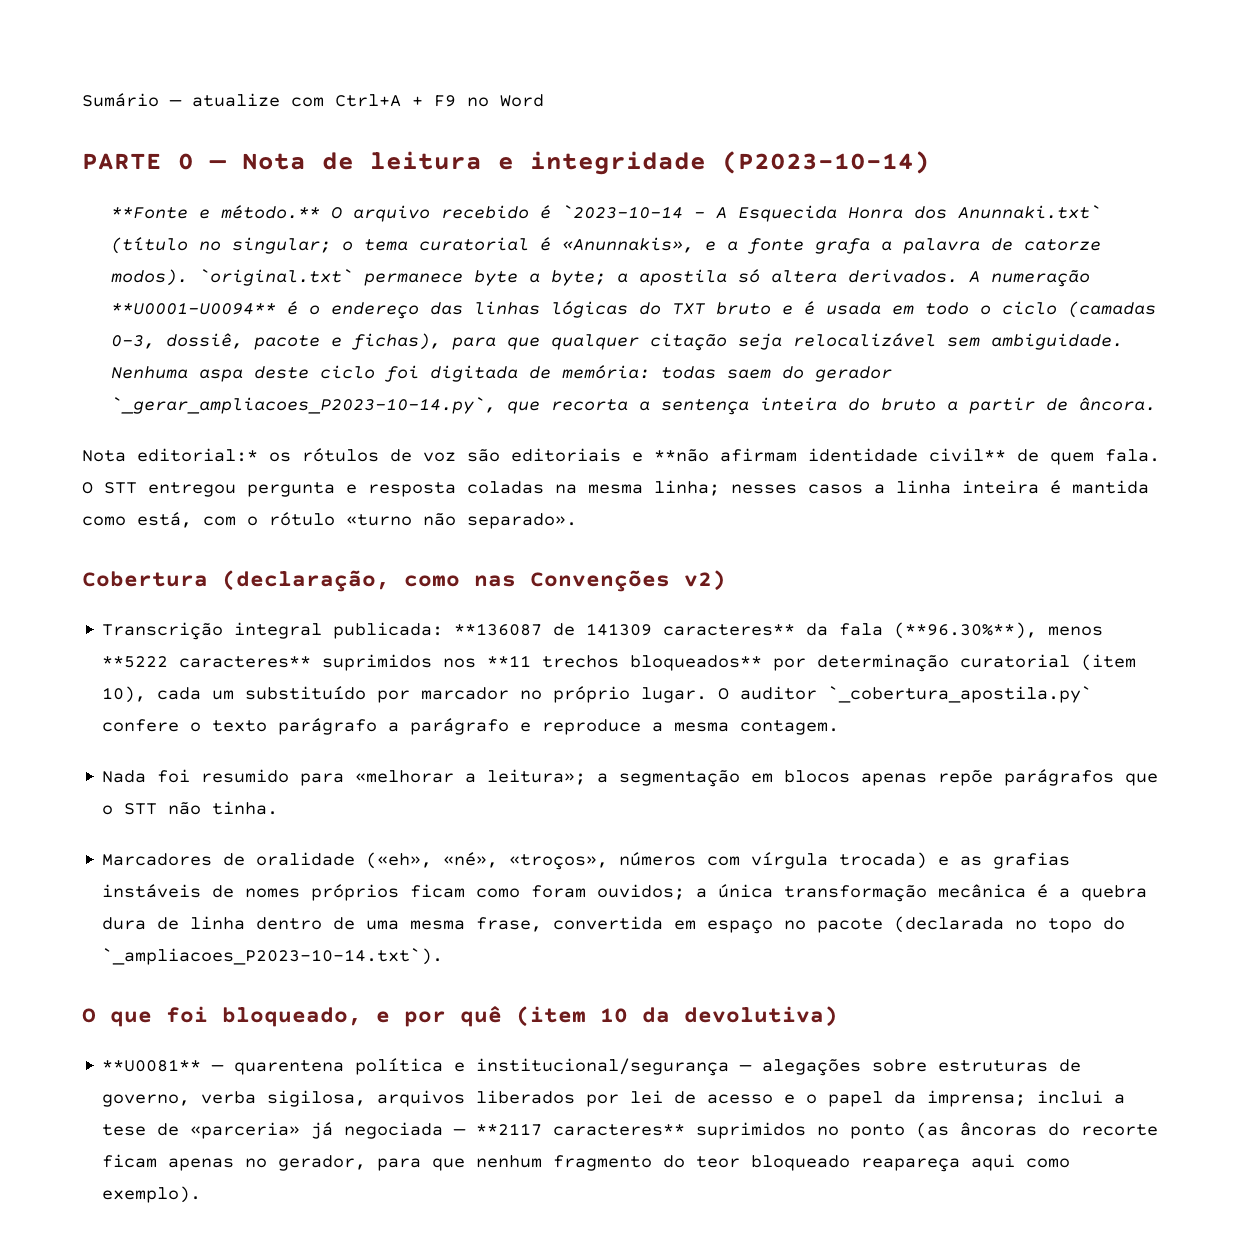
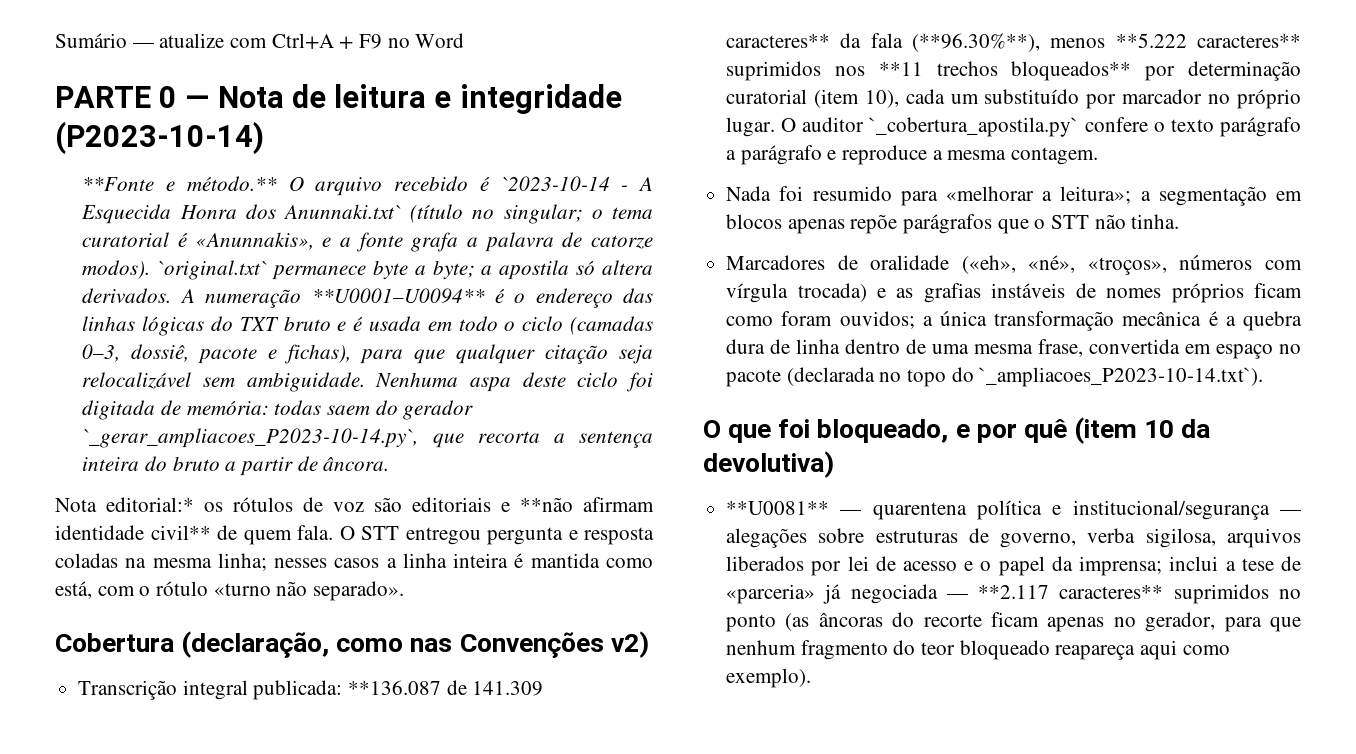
[454,623,653,636] **136087 de 141309 -> [348,680,544,696] **136.087 de 141.309
[102,656,169,668] **5222 -> [1115,33,1187,48] **5.222
[476,1123,543,1136] **2117 -> [978,585,1050,599] **2.117

